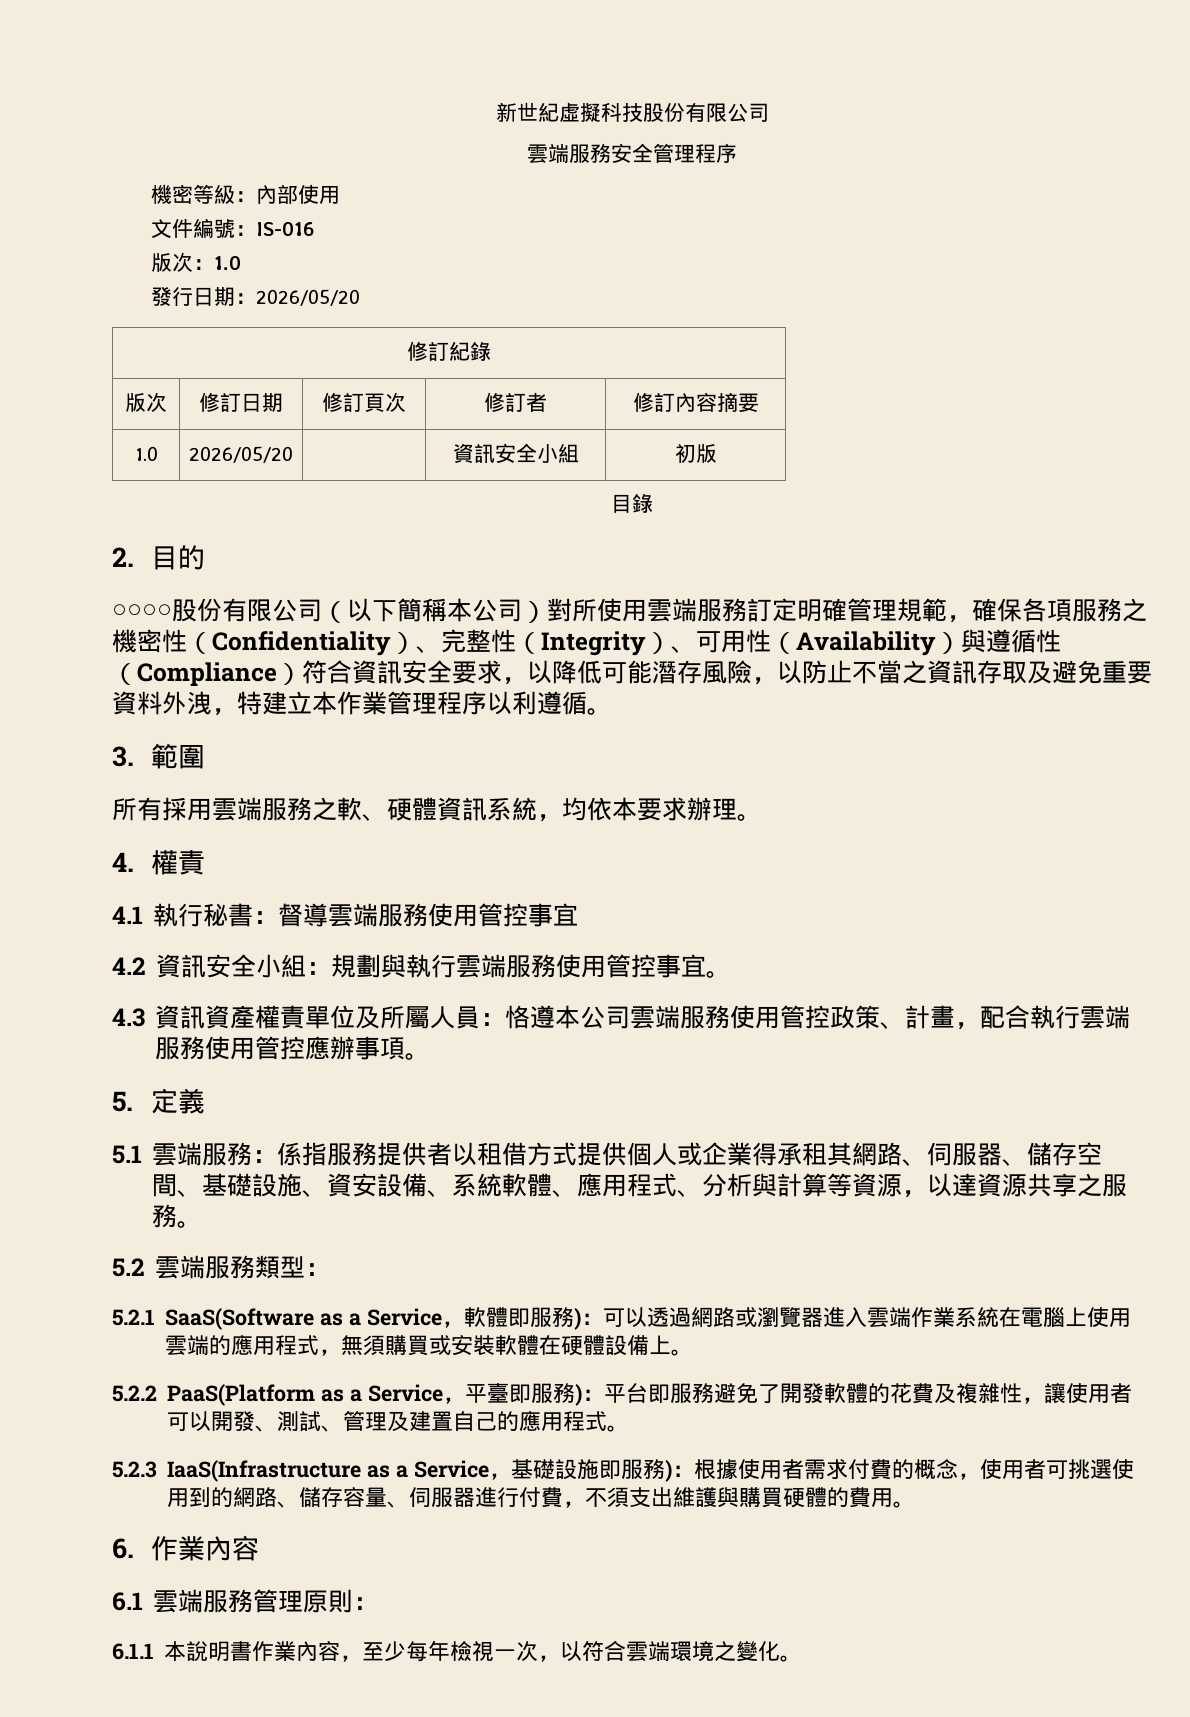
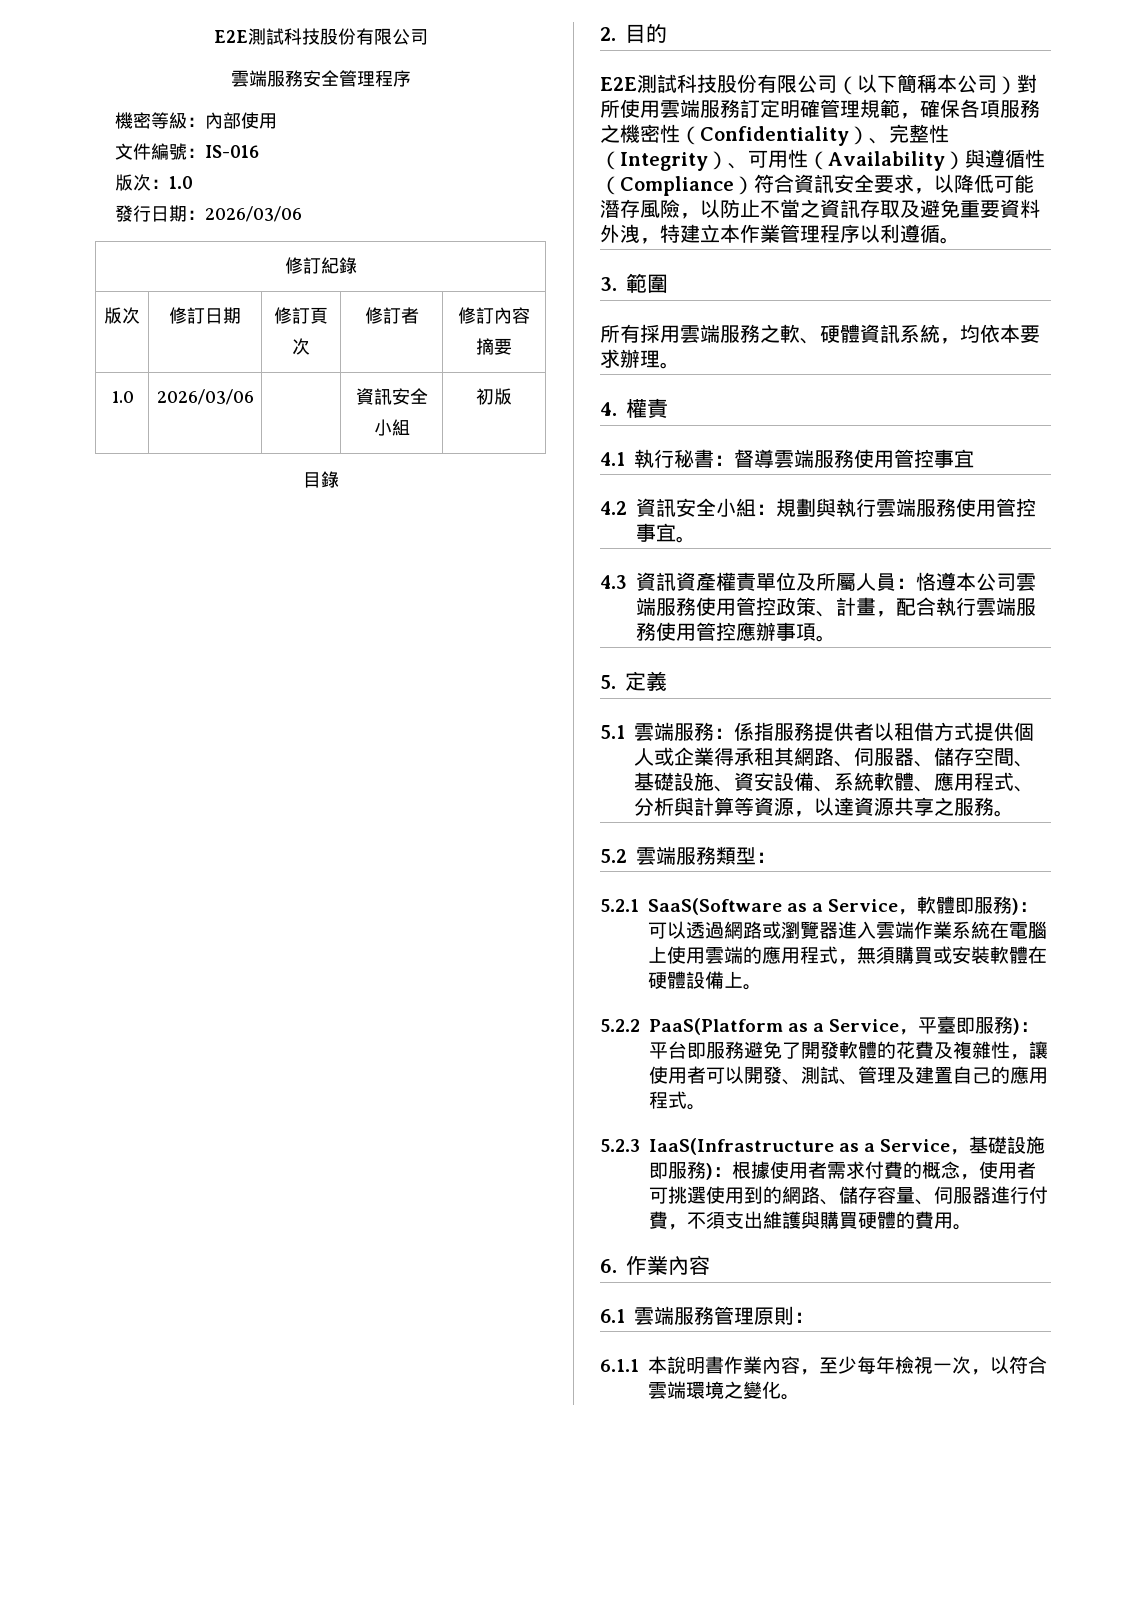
[495,102,601,122] 新世紀虛擬 -> [213,28,284,45] E2E測試
[255,289,360,306] 2026/05/20 -> [204,206,302,222] 2026/03/06
[189,446,293,463] 2026/05/20 -> [156,389,254,405] 2026/03/06
[112,604,172,619] ○○○○ -> [600,74,717,93] E2E測試科技

